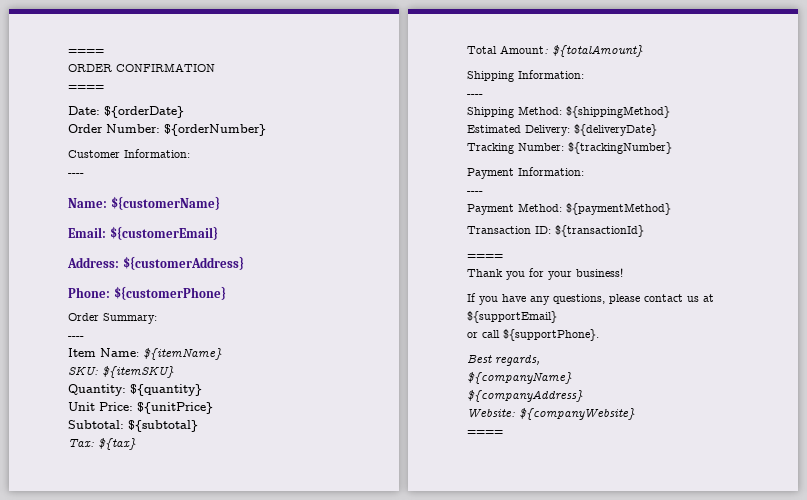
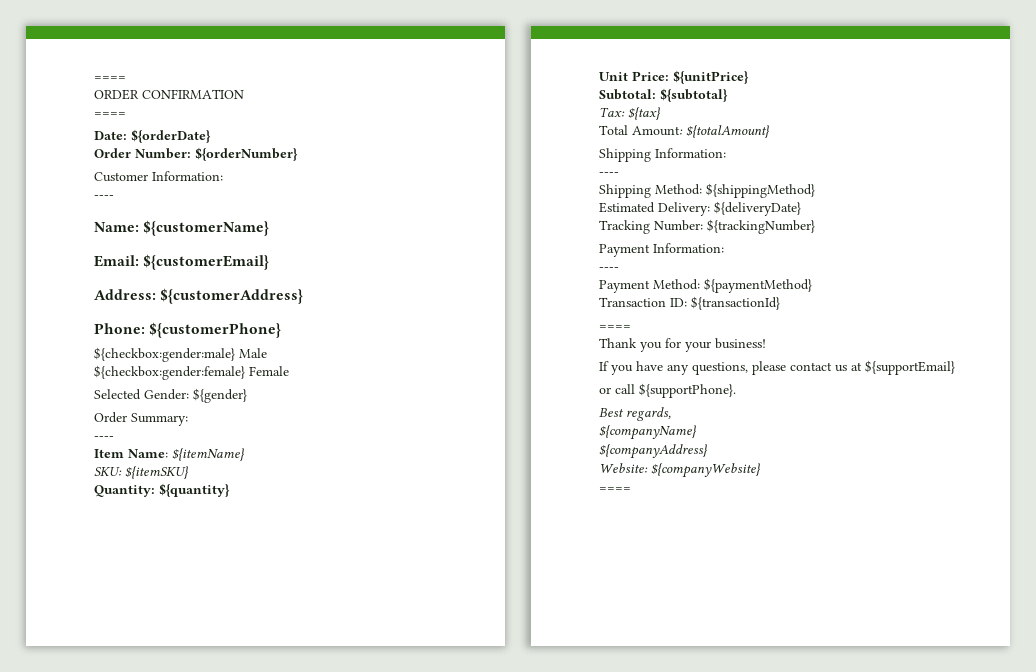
(226, 293) none -> [94,347,267,362] [94,365,289,380] [94,388,247,403] // ${checkbox:gender:male} Male // ${checkbox:gender:female} Female // Selected Gender: ${gender}

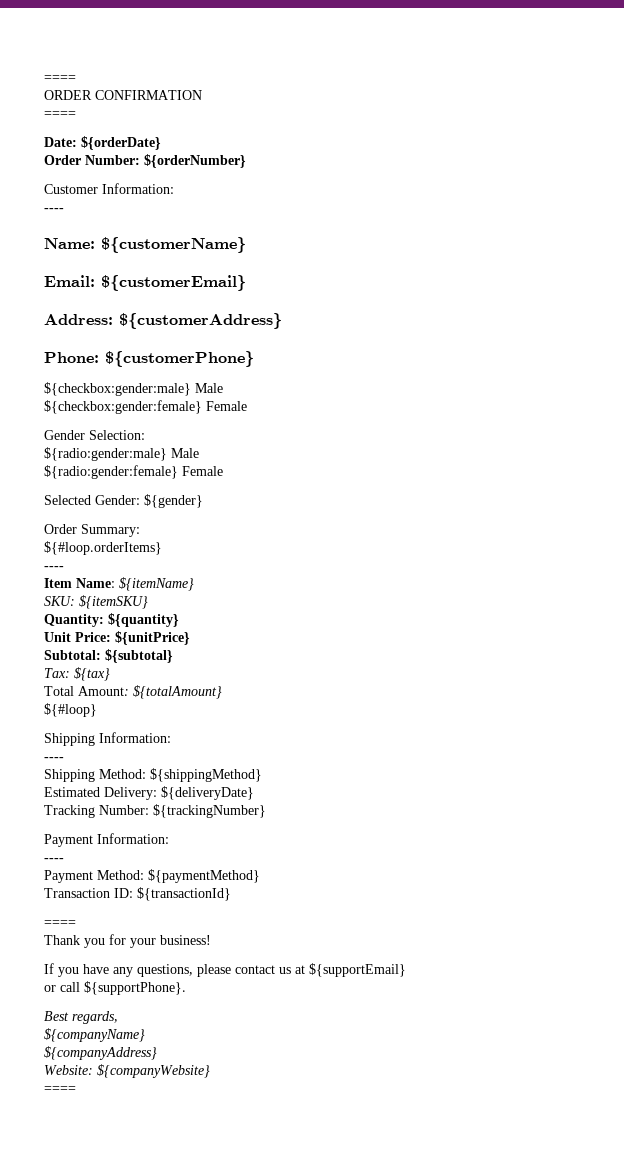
(289, 371) none -> [44,430,145,440] [44,447,199,461] [44,465,223,479] // Gender Selection: // ${radio:gender:male} Male // ${radio:gender:female} Female
(188, 419) none -> [44,541,162,555] // ${#loop.orderItems}
(769, 132) none -> [44,703,97,717] // ${#loop}

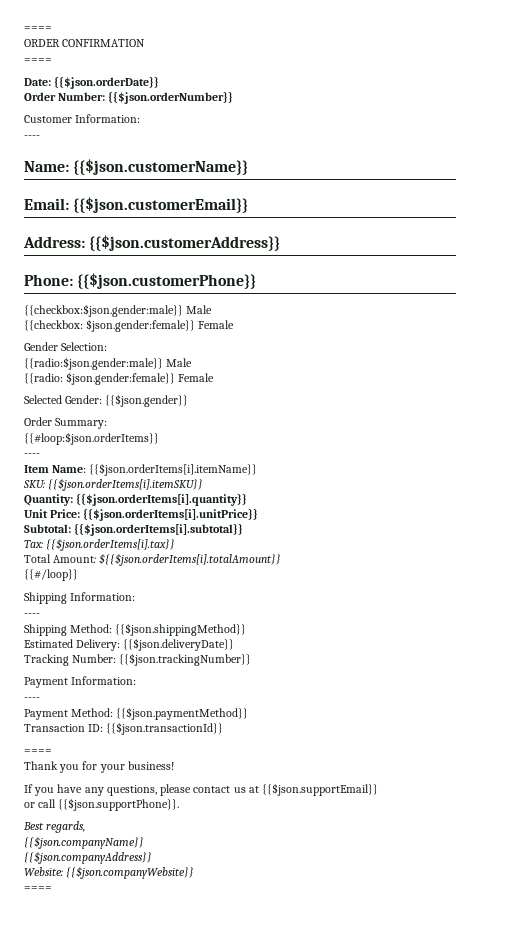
[81,136,161,150] ${orderDate} -> [54,76,160,89] {{$json.orderDate}}
[144,154,246,168] ${orderNumber} -> [108,91,234,104] {{$json.orderNumber}}
[101,237,246,253] ${customerName} -> [73,159,249,175] {{$json.customerName}}
[101,275,246,291] ${customerEmail} -> [73,197,249,213] {{$json.customerEmail}}
[119,313,282,329] ${customerAddress} -> [89,235,281,251] {{$json.customerAddress}}
[105,351,254,367] [44,382,223,396] [44,400,202,414] ${customerPhone} // ${checkbox:gender:male} Male // ${checkbox:gender:female} -> [77,273,257,289] [24,304,213,317] [24,319,196,332] {{$json.customerPhone}} // {{checkbox:$json.gender:male}} Male // {{checkbox: $json.gender:female}}
[44,447,199,461] [44,465,178,479] ${radio:gender:male} Male // ${radio:gender:female} -> [24,357,193,370] [24,372,176,385] {{radio:$json.gender:male}} Male // {{radio: $json.gender:female}}
[144,494,203,508] ${gender} -> [105,394,189,407] {{$json.gender}}
[44,541,162,555] ${#loop.orderItems} -> [24,432,159,445] {{#loop:$json.orderItems}}
[119,577,194,591] ${itemName} -> [89,463,258,476] {{$json.orderItems[i].itemName}}
[79,595,148,609] ${itemSKU} -> [48,478,204,491] {{$json.orderItems[i].itemSKU}}
[108,613,179,627] ${quantity} -> [76,493,248,506] {{$json.orderItems[i].quantity}}
[115,631,190,645] ${unitPrice} -> [83,508,259,521] {{$json.orderItems[i].unitPrice}}
[105,649,173,663] ${subtotal} -> [74,523,244,536] {{$json.orderItems[i].subtotal}}
[74,667,110,681] ${tax} -> [46,538,176,551] {{$json.orderItems[i].tax}}
[133,685,222,699] [44,703,97,717] ${totalAmount} // ${#loop} -> [99,553,282,566] [24,569,78,581] ${{$json.orderItems[i].totalAmount}} // {{#/loop}}
[150,768,262,782] ${shippingMethod} -> [115,623,247,636] {{$json.shippingMethod}}
[161,786,254,800] ${deliveryDate} -> [123,638,235,651] {{$json.deliveryDate}}
[153,804,266,818] ${trackingNumber} -> [119,653,252,666] {{$json.trackingNumber}}
[148,869,260,883] ${paymentMethod} -> [116,707,249,720] {{$json.paymentMethod}}
[137,887,231,901] ${transactionId} -> [106,722,224,735] {{$json.transactionId}}
[309,963,406,977] ${supportEmail} -> [262,783,379,796] {{$json.supportEmail}}
[84,981,186,995] ${supportPhone}. -> [58,798,180,811] {{$json.supportPhone}}.
[44,1028,145,1042] [44,1046,157,1060] ${companyName} // ${companyAddress} -> [24,836,144,849] [24,851,152,864] {{$json.companyName}} // {{$json.companyAddress}}
[97,1064,210,1078] ${companyWebsite} -> [66,866,195,879] {{$json.companyWebsite}}

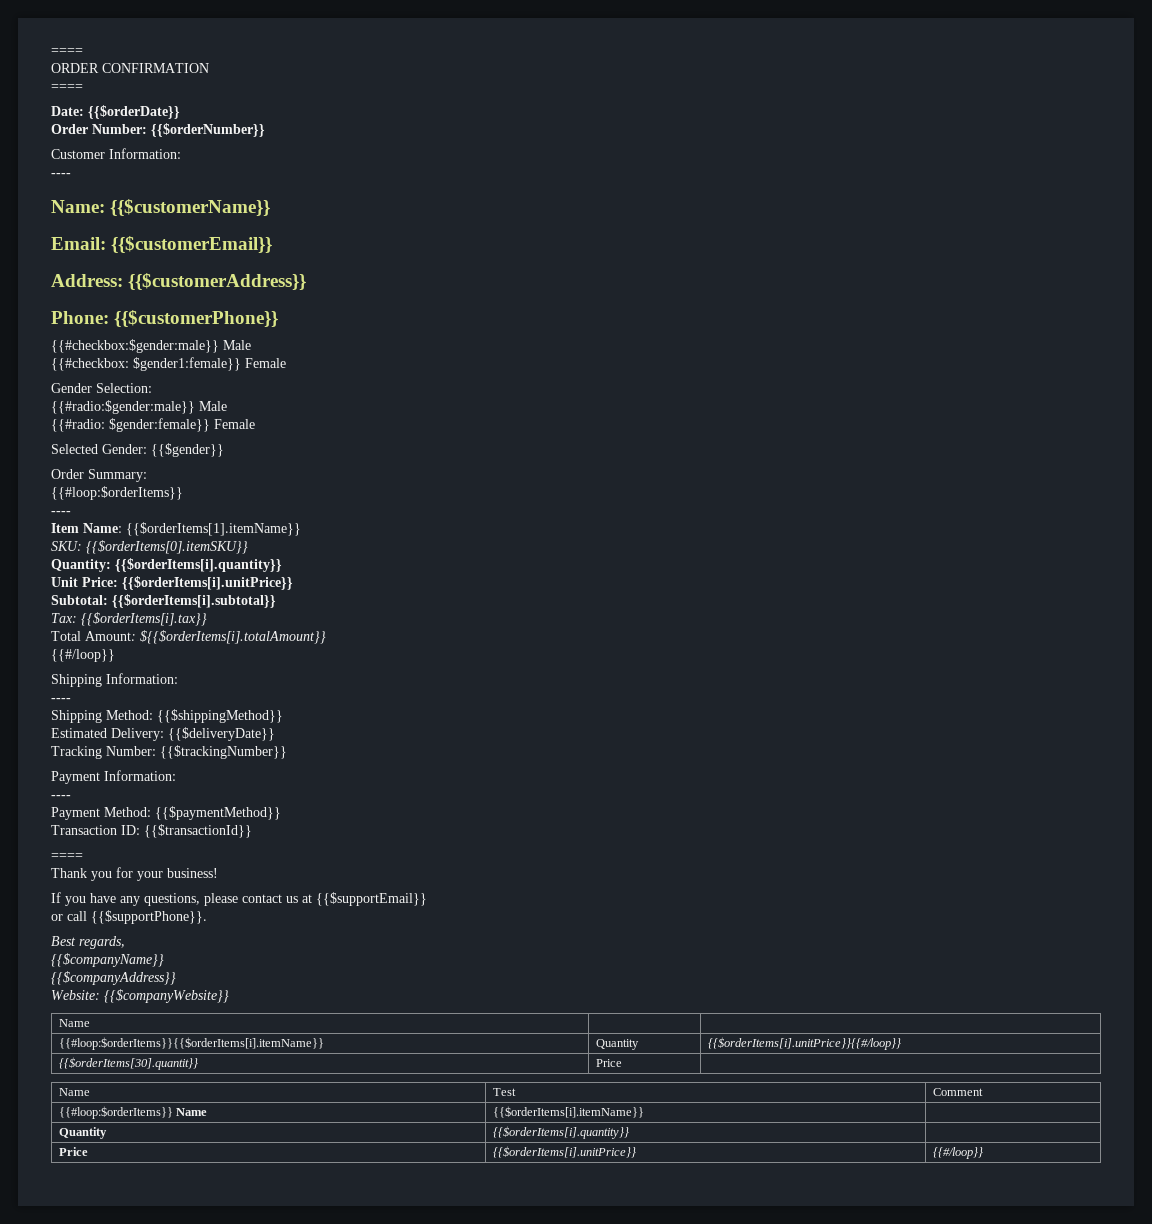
[54,76,160,89] {{$json.orderDate}} -> [88,105,180,119] {{$orderDate}}
[108,91,234,104] {{$json.orderNumber}} -> [151,123,265,137] {{$orderNumber}}
[73,159,249,175] {{$json.customerName}} -> [110,199,271,216] {{$customerName}}
[73,197,249,213] {{$json.customerEmail}} -> [111,236,273,253] {{$customerEmail}}
[89,235,281,251] {{$json.customerAddress}} -> [128,273,307,290] {{$customerAddress}}
[77,273,257,289] [24,304,213,317] [24,319,196,332] {{$json.customerPhone}} // {{checkbox:$json.gender:male}} Male // {{checkbox: $json.gender:female}} -> [114,310,279,327] [51,339,251,353] [51,357,241,371] {{$customerPhone}} // {{#checkbox:$gender:male}} Male // {{#checkbox: $gender1:female}}
[24,357,193,370] [24,372,176,385] {{radio:$json.gender:male}} Male // {{radio: $json.gender:female}} -> [51,400,227,414] [51,418,210,432] {{#radio:$gender:male}} Male // {{#radio: $gender:female}}
[105,394,189,407] {{$json.gender}} -> [151,443,224,457] {{$gender}}
[24,432,159,445] {{#loop:$json.orderItems}} -> [51,486,183,500] {{#loop:$orderItems}}
[89,463,258,476] {{$json.orderItems[i].itemName}} -> [126,522,301,536] {{$orderItems[1].itemName}}
[48,478,204,491] {{$json.orderItems[i].itemSKU}} -> [86,540,248,554] {{$orderItems[0].itemSKU}}
[76,493,248,506] {{$json.orderItems[i].quantity}} -> [115,558,282,572] {{$orderItems[i].quantity}}
[83,508,259,521] {{$json.orderItems[i].unitPrice}} -> [122,576,293,590] {{$orderItems[i].unitPrice}}
[74,523,244,536] {{$json.orderItems[i].subtotal}} -> [112,594,276,608] {{$orderItems[i].subtotal}}
[46,538,176,551] {{$json.orderItems[i].tax}} -> [81,612,207,626] {{$orderItems[i].tax}}
[99,553,282,566] ${{$json.orderItems[i].totalAmount}} -> [140,630,326,644] ${{$orderItems[i].totalAmount}}
[115,623,247,636] {{$json.shippingMethod}} -> [157,709,283,723] {{$shippingMethod}}
[123,638,235,651] {{$json.deliveryDate}} -> [168,727,275,741] {{$deliveryDate}}
[119,653,252,666] {{$json.trackingNumber}} -> [160,745,287,759] {{$trackingNumber}}
[116,707,249,720] {{$json.paymentMethod}} -> [155,806,281,820] {{$paymentMethod}}
[106,722,224,735] {{$json.transactionId}} -> [144,824,252,838] {{$transactionId}}
[262,783,379,796] {{$json.supportEmail}} -> [316,892,427,906] {{$supportEmail}}
[58,798,180,811] {{$json.supportPhone}}. -> [91,910,207,924] {{$supportPhone}}.
[24,836,144,849] [24,851,152,864] {{$json.companyName}} // {{$json.companyAddress}} -> [51,953,164,967] [51,971,176,985] {{$companyName}} // {{$companyAddress}}
[66,866,195,879] [24,886,52,891] {{$json.companyWebsite}} // ==== -> [104,989,229,1003] [58,1019,90,1027] [58,1037,324,1050] [595,1039,639,1050] [707,1037,901,1050] [58,1057,198,1070] [595,1059,622,1067] [58,1088,90,1096] [492,1088,516,1096] [932,1088,983,1096] [58,1106,208,1119] [492,1106,644,1118] [58,1127,107,1139] [492,1126,629,1139] [58,1147,88,1156] [492,1146,636,1158] [932,1147,983,1159] {{$companyWebsite}} // Name | | // {{#loop:$orderItems}}{{$orderItems[i].itemName}} | Quantity | {{$orderItems[i].unitPrice}}{{#/loop}} // {{$orderItems[30].quantit}} | Price | // Name | Test | Comment // {{#loop:$orderItems}} Name | {{$orderItems[i].itemName}} | // Quantity | {{$orderItems[i].quantity}} | // Price | {{$orderItems[i].unitPrice}} | {{#/loop}}

